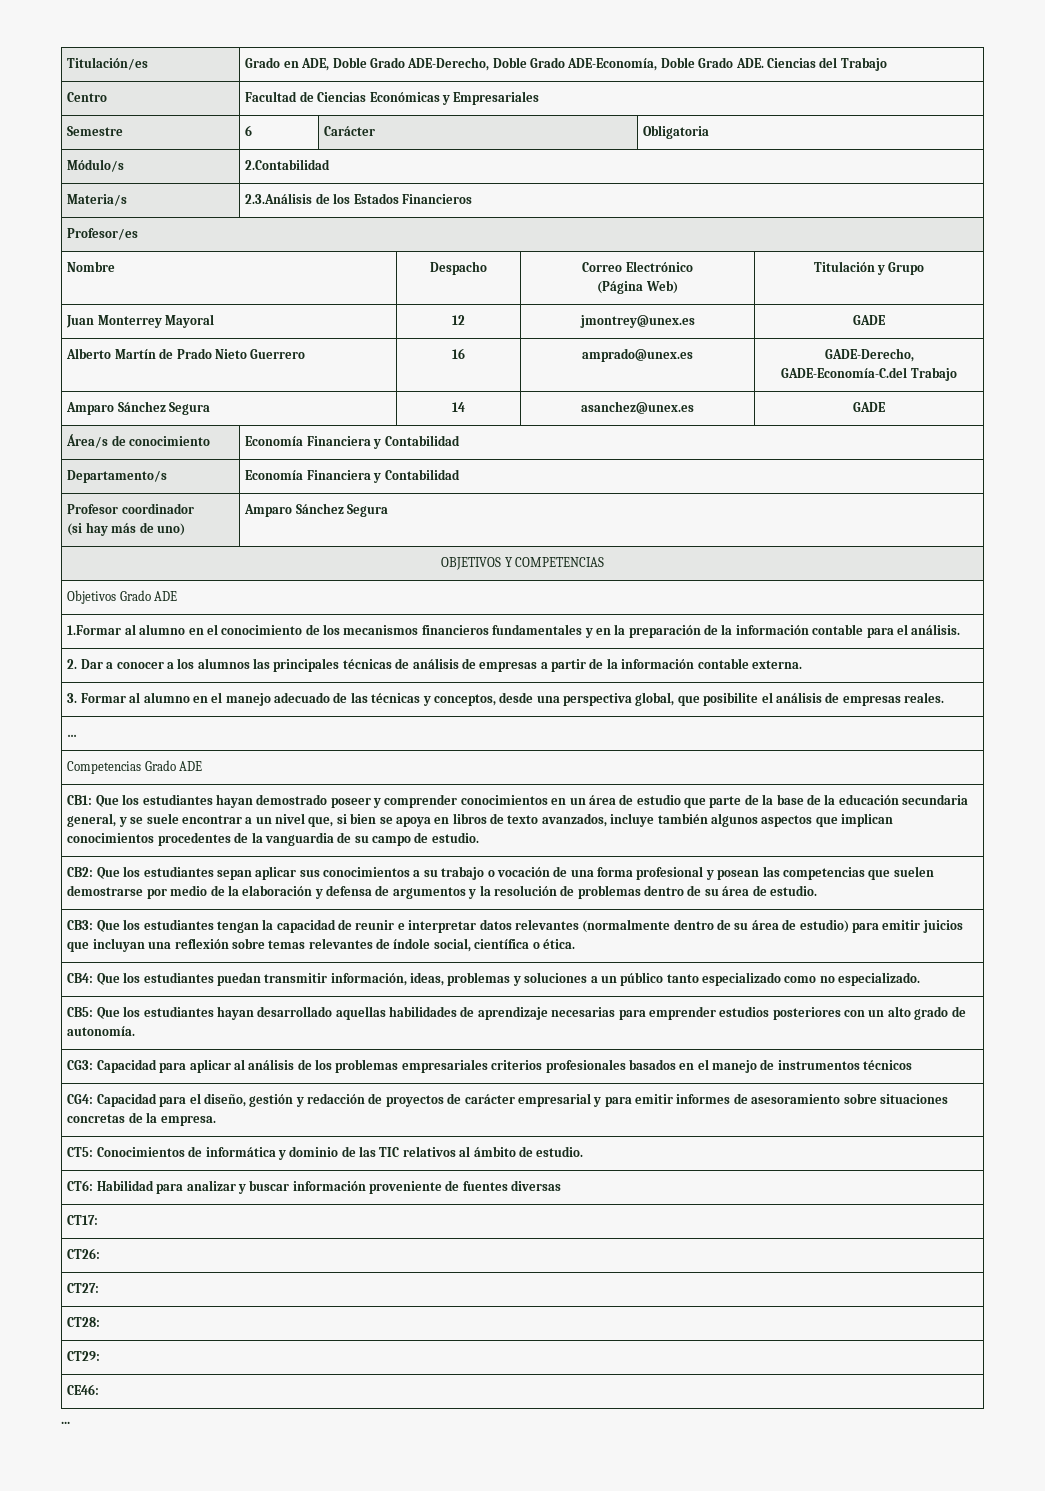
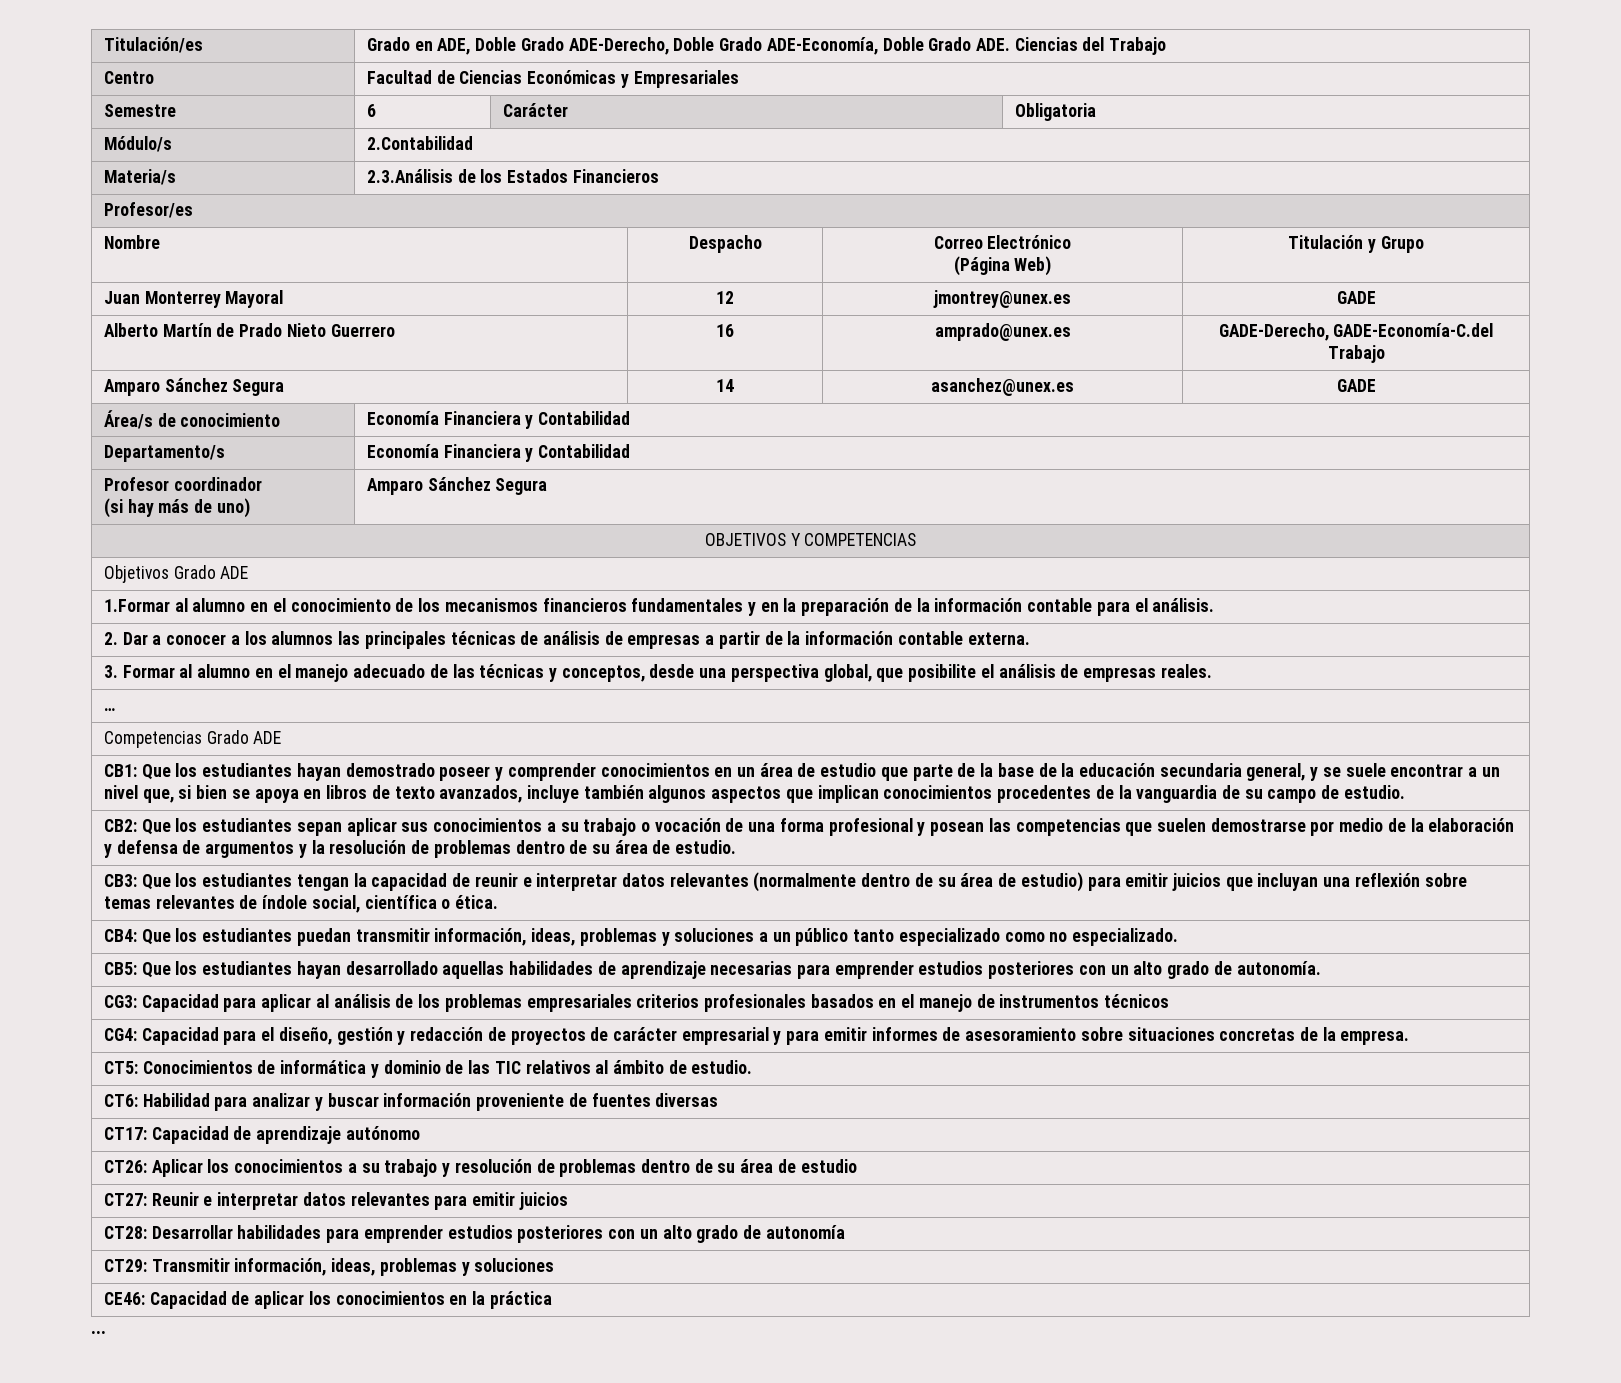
[67,1248,101,1259] [67,1283,100,1293] [67,1317,101,1327] [67,1351,101,1361] [67,1384,100,1395] // CT26: // CT27: // CT28: // CT29: // CE46: -> [151,1126,420,1144] [104,1159,857,1177] [104,1192,568,1210] [104,1225,845,1243] [104,1258,555,1276] [104,1291,552,1309] Capacidad de aprendizaje autónomo // CT26: Aplicar los conocimientos a su trabajo y resolución de problemas dentro de su área de estudio // CT27: Reunir e interpretar datos relevantes para emitir juicios // CT28: Desarrollar habilidades para emprender estudios posteriores con un alto grado de autonomía // CT29: Transmitir información, ideas, problemas y soluciones // CE46: Capacidad de aplicar los conocimientos en la práctica

